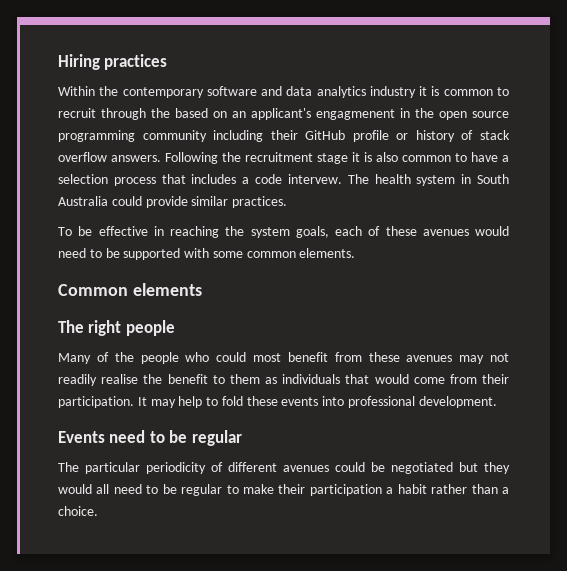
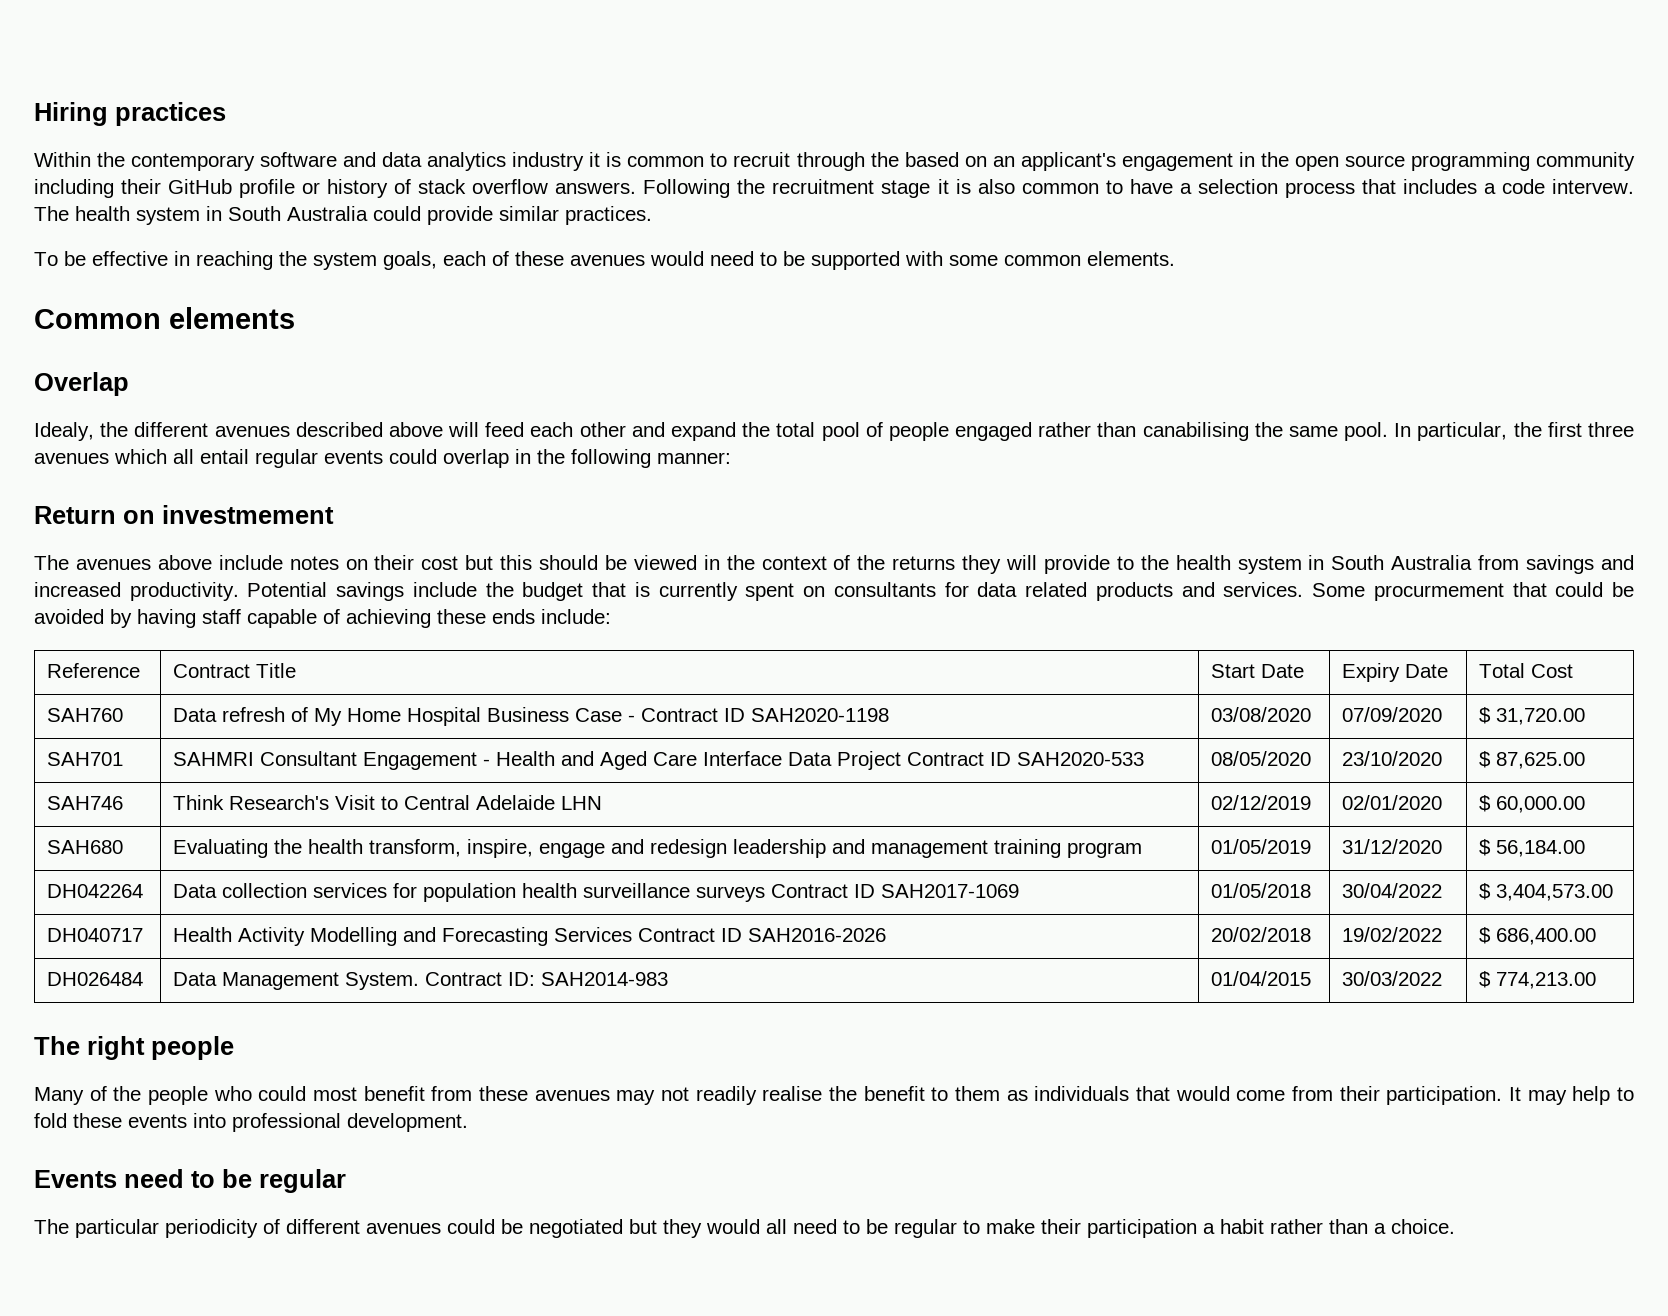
[316,109,395,120] engagmenent -> [1121,153,1233,171] engagement
(202, 289) none -> [34,372,129,396] [34,422,1634,441] [34,449,731,468] [34,505,334,524] [34,555,1635,574] [34,582,1634,601] [34,609,611,628] [47,663,141,678] [173,663,297,678] [1211,664,1305,678] [1342,663,1449,682] [1479,663,1574,678] [47,708,124,722] [173,707,890,726] [1211,707,1312,722] [1342,707,1443,722] [1479,707,1586,725] [47,752,124,766] [173,751,1145,770] [1211,751,1312,766] [1342,751,1443,766] [1479,751,1586,769] [47,796,124,810] [173,795,603,810] [1211,795,1312,810] [1342,795,1443,810] [1479,795,1586,813] [47,840,124,854] [173,839,1143,858] [1211,839,1312,854] [1342,839,1443,854] [1479,839,1586,857] [47,884,144,898] [173,883,1020,902] [1211,883,1312,898] [1342,883,1443,898] [1479,883,1614,901] [47,928,144,942] [173,927,887,946] [1211,927,1312,942] [1342,927,1443,942] [1479,927,1597,945] [47,972,144,986] [173,972,669,990] [1211,971,1312,986] [1342,971,1443,986] [1479,971,1597,989] // Overlap // Idealy, the different avenues described above will feed each other and expand the total pool of people engaged rather than canabilising the same pool. In particular, the first three avenues which all entail regular events could overlap in the following manner: // Return on investmement // The avenues above include notes on their cost but this should be viewed in the context of the returns they will provide to the health system in South Australia from savings and increased productivity. Potential savings include the budget that is currently spent on consultants for data related products and services. Some procurmement that could be avoided by having staff capable of achieving these ends include: // Reference | Contract Title | Start Date | Expiry Date | Total Cost // SAH760 | Data refresh of My Home Hospital Business Case - Contract ID SAH2020-1198 | 03/08/2020 | 07/09/2020 | $ 31,720.00 // SAH701 | SAHMRI Consultant Engagement - Health and Aged Care Interface Data Project Contract ID SAH2020-533 | 08/05/2020 | 23/10/2020 | $ 87,625.00 // SAH746 | Think Research's Visit to Central Adelaide LHN | 02/12/2019 | 02/01/2020 | $ 60,000.00 // SAH680 | Evaluating the health transform, inspire, engage and redesign leadership and management training program | 01/05/2019 | 31/12/2020 | $ 56,184.00 // DH042264 | Data collection services for population health surveillance surveys Contract ID SAH2017-1069 | 01/05/2018 | 30/04/2022 | $ 3,404,573.00 // DH040717 | Health Activity Modelling and Forecasting Services Contract ID SAH2016-2026 | 20/02/2018 | 19/02/2022 | $ 686,400.00 // DH026484 | Data Management System. Contract ID: SAH2014-983 | 01/04/2015 | 30/03/2022 | $ 774,213.00

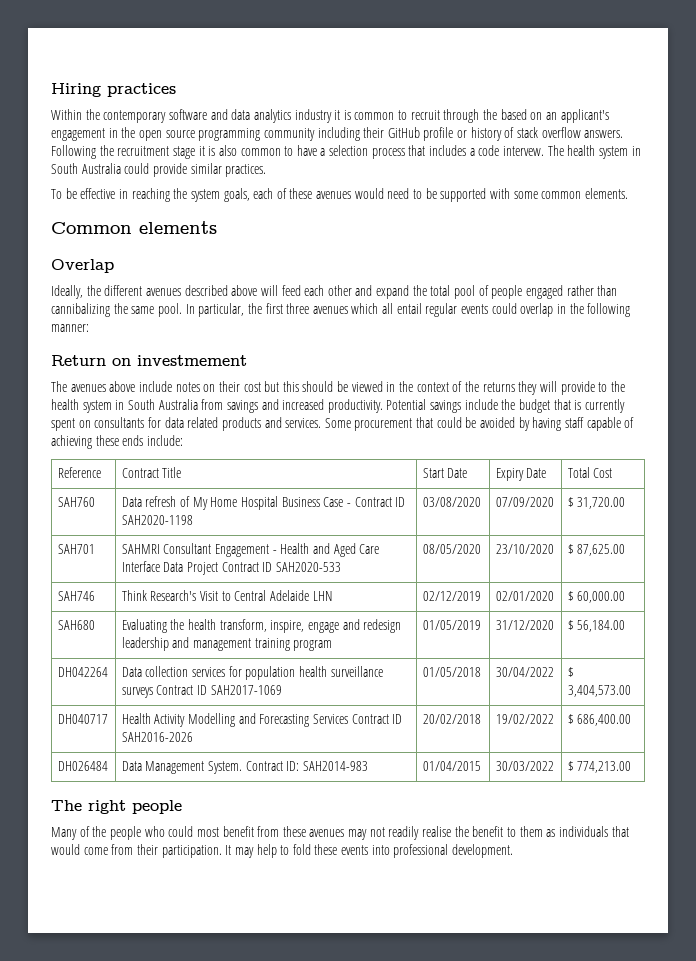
[34,422,94,441] Idealy, -> [51,285,83,299] Ideally,
[1142,422,1249,441] canabilising -> [51,303,110,317] cannibalizing
[1373,583,1504,601] procurmement -> [354,418,413,431] procurement
[34,1169,346,1193] [34,1219,1455,1238] // Events need to be regular // The particular periodicity of different avenues could be negotiated but they would all need to be regular to make their participation a habit rather than a choice. -> (514, 851) none

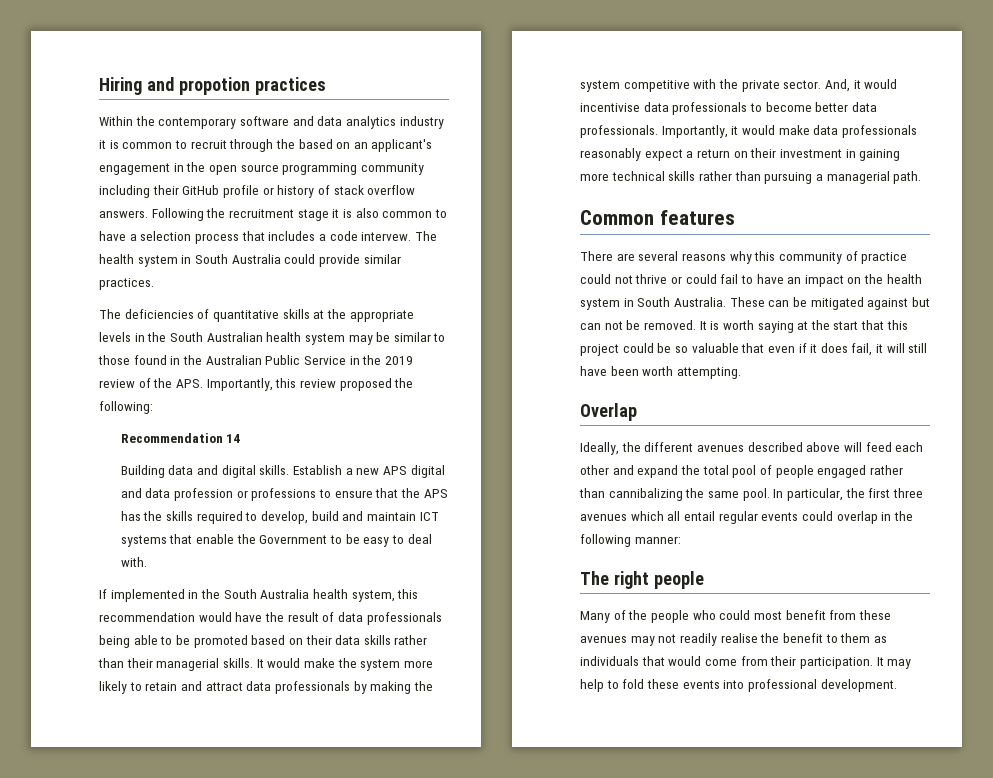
(101, 90) none -> [146,77,250,95] and propotion
[51,188,628,202] [51,221,217,234] To be effective in reaching the system goals, each of these avenues would need to be supported with some common elements. // Common elements -> [99,309,414,322] [99,332,446,345] [98,355,413,365] [99,378,414,391] [99,401,153,414] [120,433,241,443] [120,465,445,478] [120,488,448,501] [120,511,439,524] [120,534,432,547] [120,557,147,567] [99,589,419,602] [99,612,442,625] [99,635,428,648] [98,658,433,671] [99,681,433,694] [580,79,898,92] [580,102,877,115] [580,125,917,138] [580,148,901,161] [580,171,922,184] [580,210,735,225] [580,251,908,264] [580,274,922,287] [580,297,930,310] [580,320,908,333] [580,343,928,356] [580,366,741,379] The deficiencies of quantitative skills at the appropriate levels in the South Australian health system may be similar to those found in the Australian Public Service in the 2019 review of the APS. Importantly, this review proposed the following: // Recommendation 14 // Building data and digital skills. Establish a new APS digital and data profession or professions to ensure that the APS has the skills required to develop, build and maintain ICT systems that enable the Government to be easy to deal with. // If implemented in the South Australia health system, this recommendation would have the result of data professionals being able to be promoted based on their data skills rather than their managerial skills. It would make the system more likely to retain and attract data professionals by making the system competitive with the private sector. And, it would incentivise data professionals to become better data professionals. Importantly, it would make data professionals reasonably expect a return on their investment in gaining more technical skills rather than pursuing a managerial path. // Common features // There are several reasons why this community of practice could not thrive or could fail to have an impact on the health system in South Australia. These can be mitigated against but can not be removed. It is worth saying at the start that this project could be so valuable that even if it does fail, it will still have been worth attempting.
[51,355,247,366] [51,381,625,395] [51,399,625,413] [51,417,635,431] [51,435,183,449] [57,467,101,478] [121,467,182,478] [422,468,468,478] [495,468,547,481] [567,467,613,478] [57,497,95,507] [121,496,406,510] [121,515,193,525] [422,497,481,507] [495,497,554,507] [567,497,626,509] [57,544,95,554] [121,543,380,557] [121,561,341,575] [422,544,481,554] [495,544,554,554] [567,544,626,556] [57,591,95,601] [121,590,332,601] [422,591,481,601] [495,591,554,601] [567,591,626,603] [57,620,95,630] [121,619,402,633] [121,637,333,651] [422,620,481,630] [495,620,554,630] [567,620,626,632] [57,667,108,677] [121,666,383,680] [121,685,282,698] [422,667,481,677] [495,667,554,677] [567,667,574,677] [567,685,631,697] [57,714,108,724] [121,713,403,727] [121,732,193,742] [422,714,481,724] [495,714,554,724] [567,714,632,726] [57,761,108,771] [121,761,368,774] [422,761,481,771] [495,761,554,771] [567,761,632,773] // Return on investmement // The avenues above include notes on their cost but this should be viewed in the context of the returns they will provide to the health system in South Australia from savings and increased productivity. Potential savings include the budget that is currently spent on consultants for data related products and services. Some procurement that could be avoided by having staff capable of achieving these ends include: // Reference | Contract Title | Start Date | Expiry Date | Total Cost // SAH760 | Data refresh of My Home Hospital Business Case - Contract ID SAH2020-1198 | 03/08/2020 | 07/09/2020 | $ 31,720.00 // SAH701 | SAHMRI Consultant Engagement - Health and Aged Care Interface Data Project Contract ID SAH2020-533 | 08/05/2020 | 23/10/2020 | $ 87,625.00 // SAH746 | Think Research's Visit to Central Adelaide LHN | 02/12/2019 | 02/01/2020 | $ 60,000.00 // SAH680 | Evaluating the health transform, inspire, engage and redesign leadership and management training program | 01/05/2019 | 31/12/2020 | $ 56,184.00 // DH042264 | Data collection services for population health surveillance surveys Contract ID SAH2017-1069 | 01/05/2018 | 30/04/2022 | $ 3,404,573.00 // DH040717 | Health Activity Modelling and Forecasting Services Contract ID SAH2016-2026 | 20/02/2018 | 19/02/2022 | $ 686,400.00 // DH026484 | Data Management System. Contract ID: SAH2014-983 | 01/04/2015 | 30/03/2022 | $ 774,213.00 -> (681, 540) none

